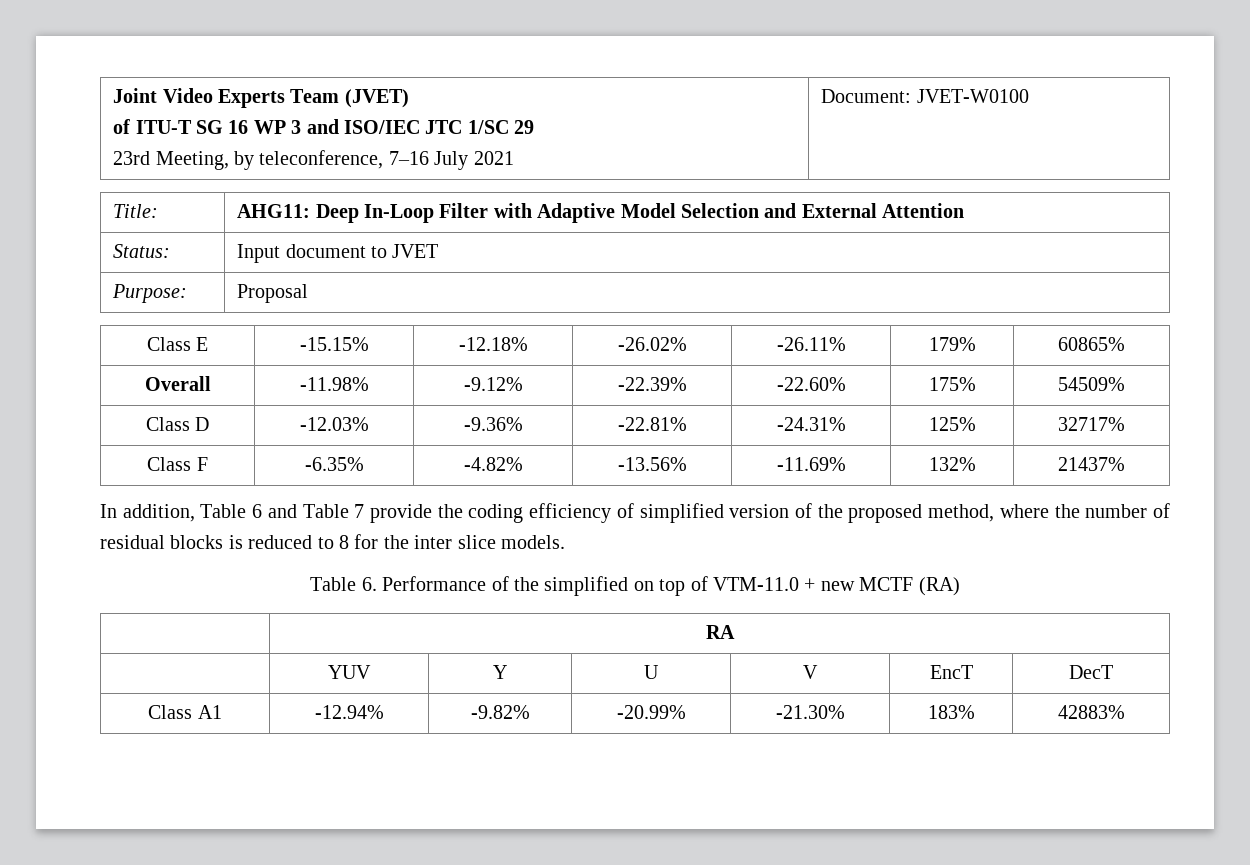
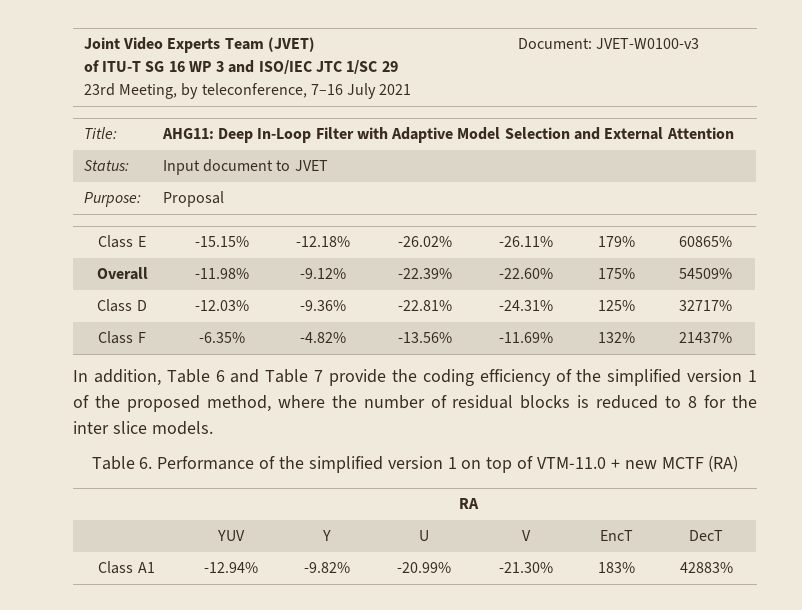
[916,89,1029,103] JVET-W0100 -> [595,38,699,49] JVET-W0100-v3
[639,503,790,523] simplified version -> [576,369,758,386] the simplified version 1
(629, 586) none -> [387,456,457,469] version 1

